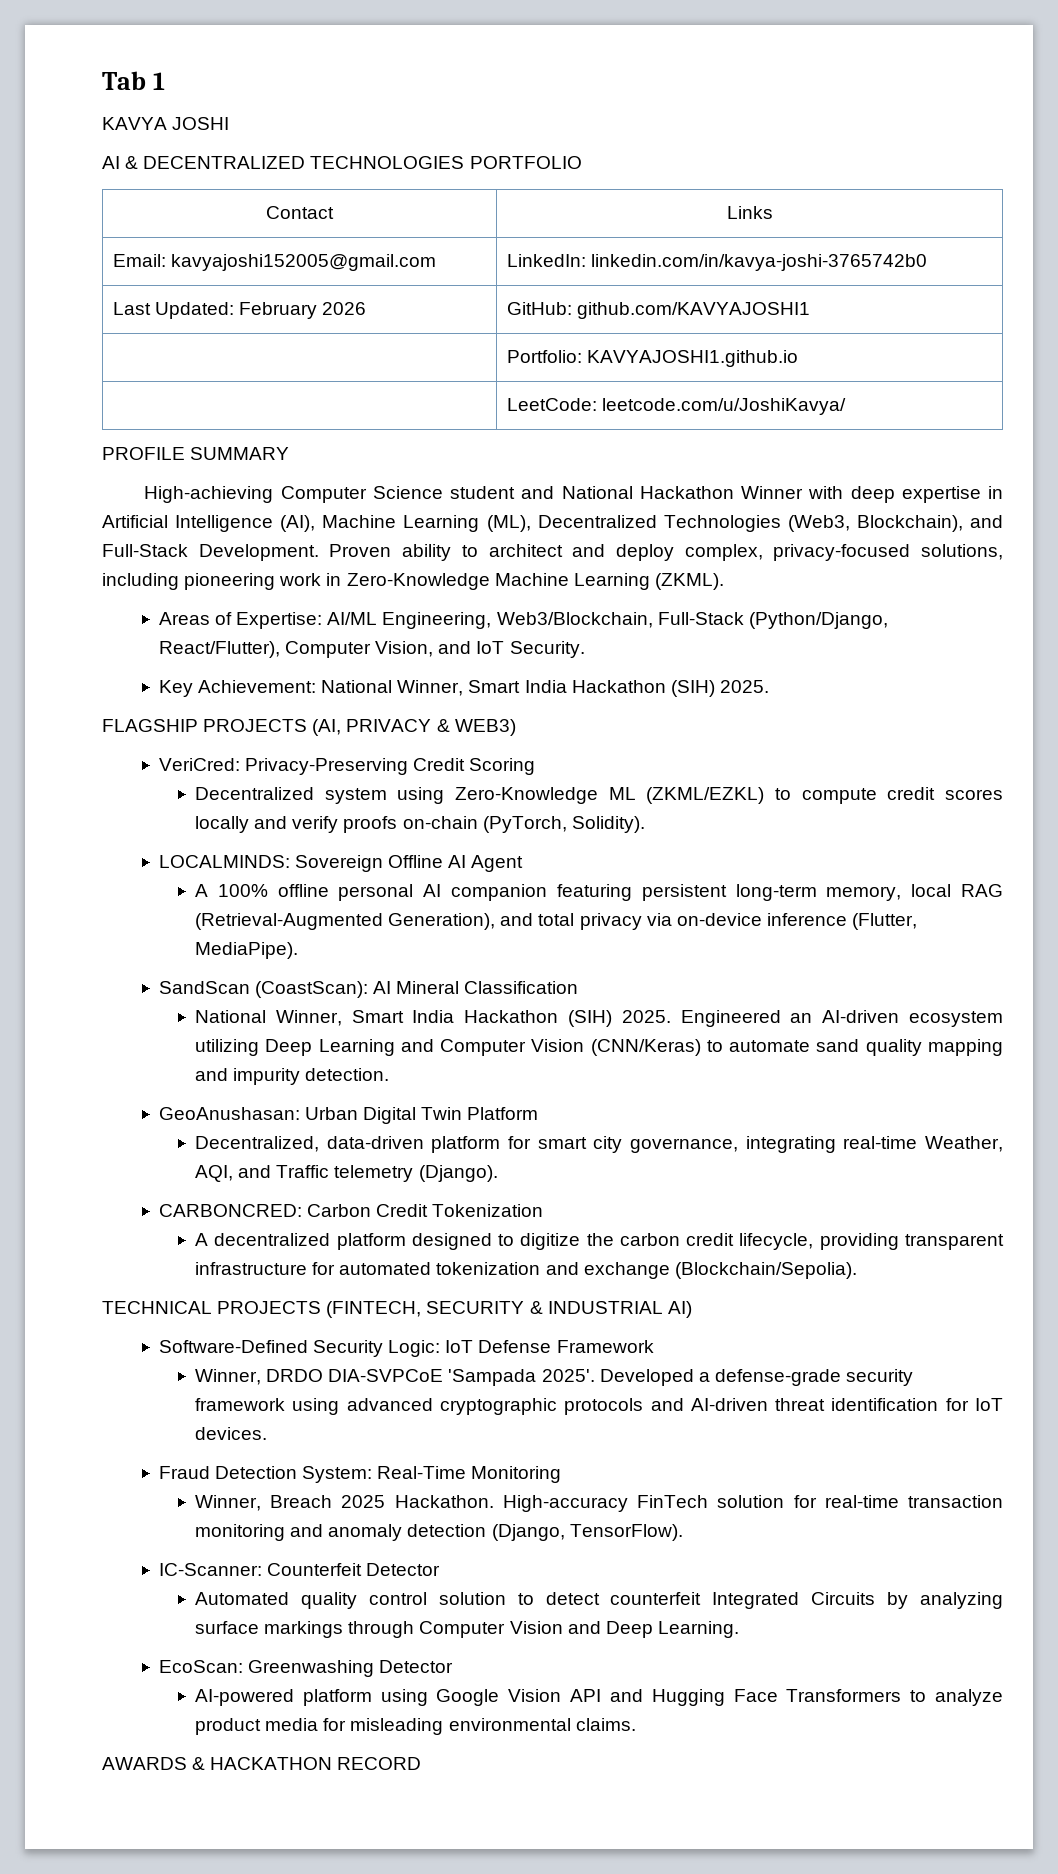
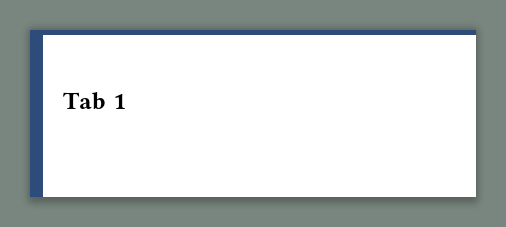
[102,117,230,130] [102,156,582,169] [266,206,334,219] [726,206,773,219] [112,254,436,271] [506,254,927,271] [112,302,366,319] [506,302,810,319] [506,350,798,367] [506,398,846,415] [102,447,290,460] [144,486,1004,503] [102,515,1004,532] [102,544,1004,561] [102,573,724,590] [158,612,888,629] [158,641,585,658] [158,680,770,697] [102,719,516,736] [158,758,536,775] [195,787,1003,804] [195,816,645,833] [158,855,524,872] [195,884,1003,901] [195,913,918,930] [195,942,299,959] [158,981,579,998] [195,1010,1004,1027] [195,1039,1003,1056] [195,1068,390,1085] [158,1107,539,1124] [195,1136,1003,1153] [195,1165,498,1182] [158,1204,544,1217] [195,1233,1004,1250] [195,1262,857,1279] [102,1301,692,1318] [158,1340,654,1357] [195,1369,914,1386] [195,1398,1004,1415] [195,1427,268,1440] [158,1466,562,1483] [195,1495,1003,1512] [195,1524,683,1541] [158,1563,441,1576] [195,1592,1004,1609] [195,1621,739,1638] [158,1660,454,1677] [195,1689,1003,1706] [195,1718,636,1735] [102,1757,422,1770] // KAVYA JOSHI // AI & DECENTRALIZED TECHNOLOGIES PORTFOLIO // Contact | Links // Email: kavyajoshi152005@gmail.com | LinkedIn: linkedin.com/in/kavya-joshi-3765742b0 // Last Updated: February 2026 | GitHub: github.com/KAVYAJOSHI1 // | Portfolio: KAVYAJOSHI1.github.io // | LeetCode: leetcode.com/u/JoshiKavya/ // PROFILE SUMMARY // High-achieving Computer Science student and National Hackathon Winner with deep expertise in Artificial Intelligence (AI), Machine Learning (ML), Decentralized Technologies (Web3, Blockchain), and Full-Stack Development. Proven ability to architect and deploy complex, privacy-focused solutions, including pioneering work in Zero-Knowledge Machine Learning (ZKML). // Areas of Expertise: AI/ML Engineering, Web3/Blockchain, Full-Stack (Python/Django, React/Flutter), Computer Vision, and IoT Security. // Key Achievement: National Winner, Smart India Hackathon (SIH) 2025. // FLAGSHIP PROJECTS (AI, PRIVACY & WEB3) // VeriCred: Privacy-Preserving Credit Scoring // Decentralized system using Zero-Knowledge ML (ZKML/EZKL) to compute credit scores locally and verify proofs on-chain (PyTorch, Solidity). // LOCALMINDS: Sovereign Offline AI Agent // A 100% offline personal AI companion featuring persistent long-term memory, local RAG (Retrieval-Augmented Generation), and total privacy via on-device inference (Flutter, MediaPipe). // SandScan (CoastScan): AI Mineral Classification // National Winner, Smart India Hackathon (SIH) 2025. Engineered an AI-driven ecosystem utilizing Deep Learning and Computer Vision (CNN/Keras) to automate sand quality mapping and impurity detection. // GeoAnushasan: Urban Digital Twin Platform // Decentralized, data-driven platform for smart city governance, integrating real-time Weather, AQI, and Traffic telemetry (Django). // CARBONCRED: Carbon Credit Tokenization // A decentralized platform designed to digitize the carbon credit lifecycle, providing transparent infrastructure for automated tokenization and exchange (Blockchain/Sepolia). // TECHNICAL PROJECTS (FINTECH, SECURITY & INDUSTRIAL AI) // Software-Defined Security Logic: IoT Defense Framework // Winner, DRDO DIA-SVPCoE 'Sampada 2025'. Developed a defense-grade security framework using advanced cryptographic protocols and AI-driven threat identification for IoT devices. // Fraud Detection System: Real-Time Monitoring // Winner, Breach 2025 Hackathon. High-accuracy FinTech solution for real-time transaction monitoring and anomaly detection (Django, TensorFlow). // IC-Scanner: Counterfeit Detector // Automated quality control solution to detect counterfeit Integrated Circuits by analyzing surface markings through Computer Vision and Deep Learning. // EcoScan: Greenwashing Detector // AI-powered platform using Google Vision API and Hugging Face Transformers to analyze product media for misleading environmental claims. // AWARDS & HACKATHON RECORD -> (126, 101) none

